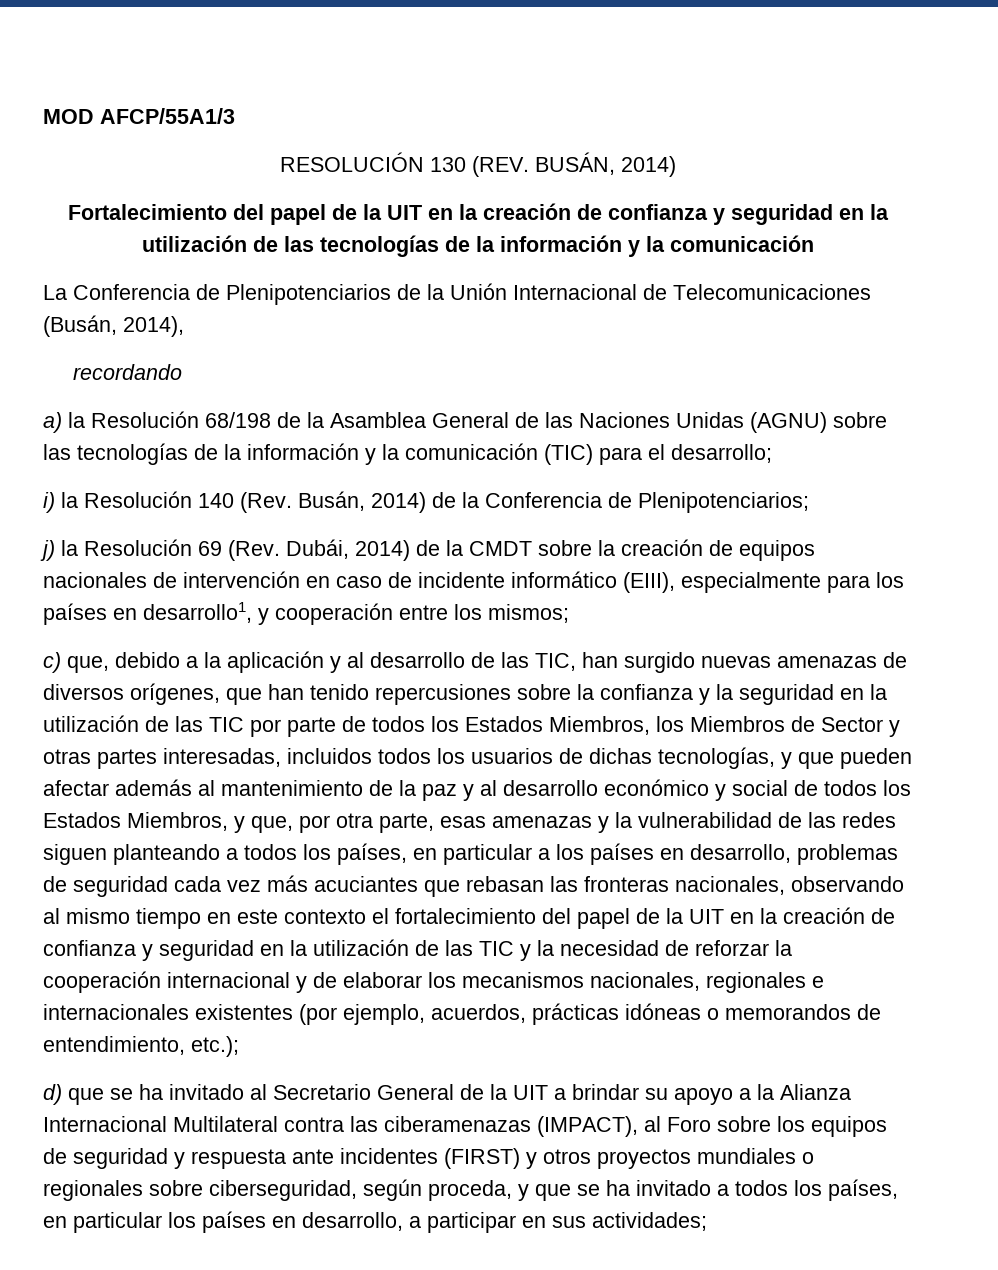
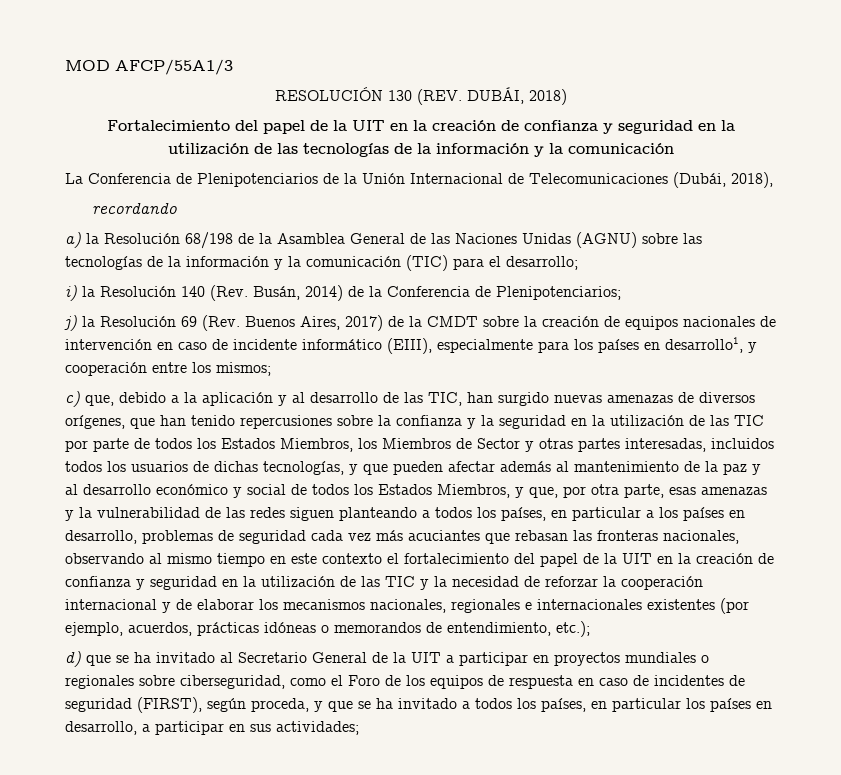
[534,152,676,177] BUSÁN, 2014) -> [466,87,567,105] DUBÁI, 2018)
[43,315,184,337] (Busán, 2014), -> [673,172,773,188] (Dubái, 2018),
[286,539,410,561] Dubái, 2014) -> [245,315,383,331] Buenos Aires, 2017)
[572,1084,851,1105] [43,1116,887,1137] [43,1148,591,1169] brindar su apoyo a la Alianza Internacional Multilateral contra las ciberamenazas (IMPACT), al Foro sobre los equipos de seguridad y respuesta ante incidentes (FIRST) y otros -> [459,652,549,666] participar en
(357, 1190) none -> [290,675,745,689] [65,697,202,713] como el Foro de los equipos de respuesta en caso de incidentes de seguridad (FIRST),

